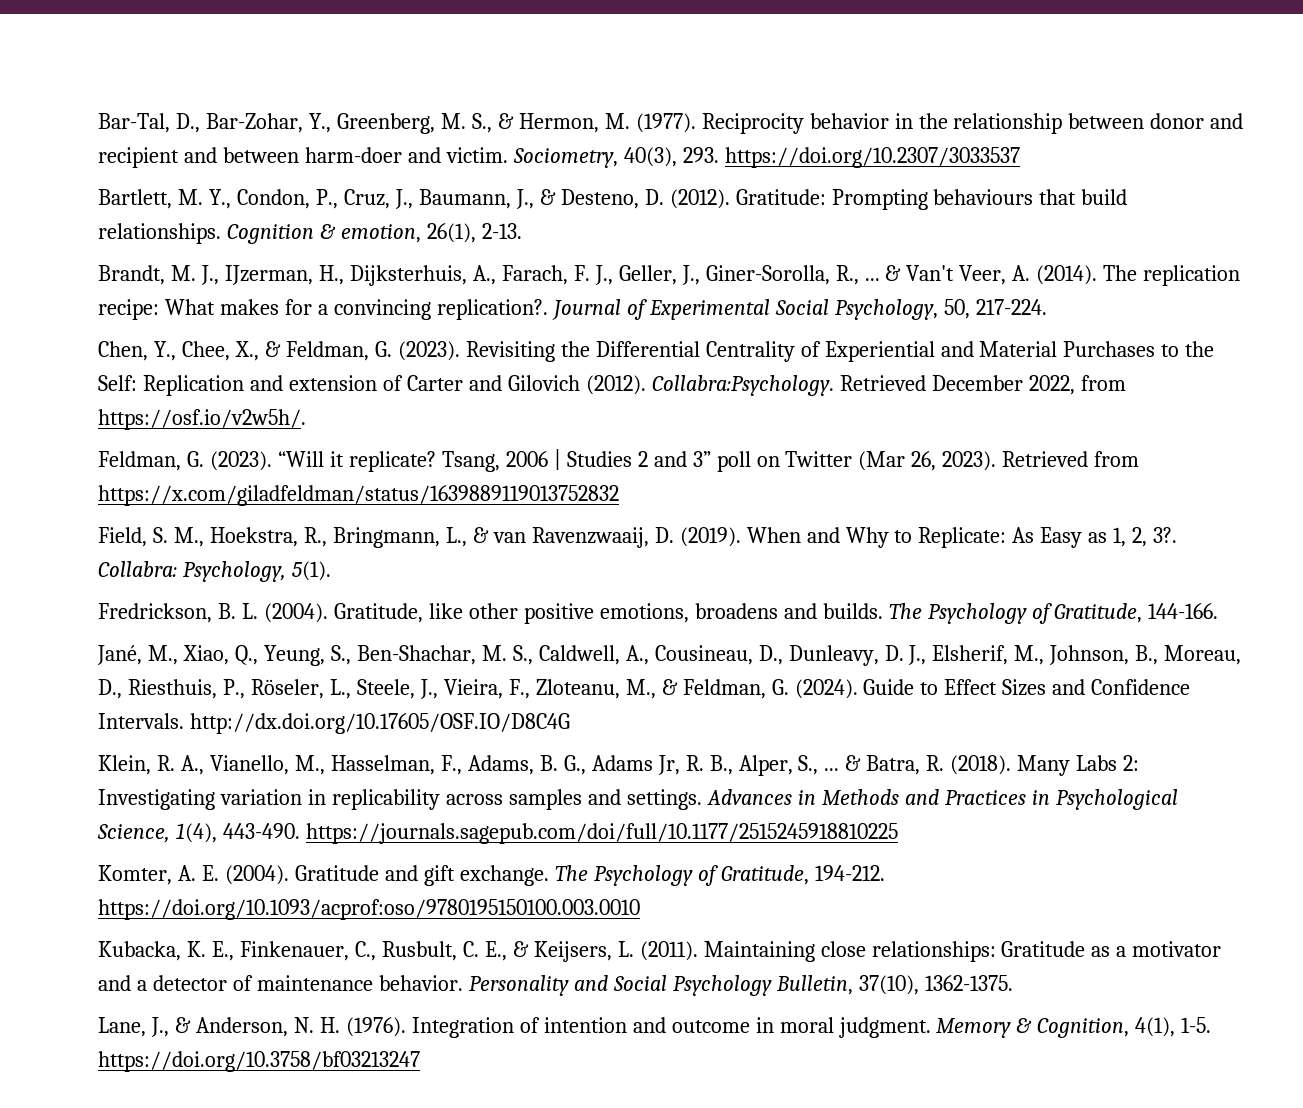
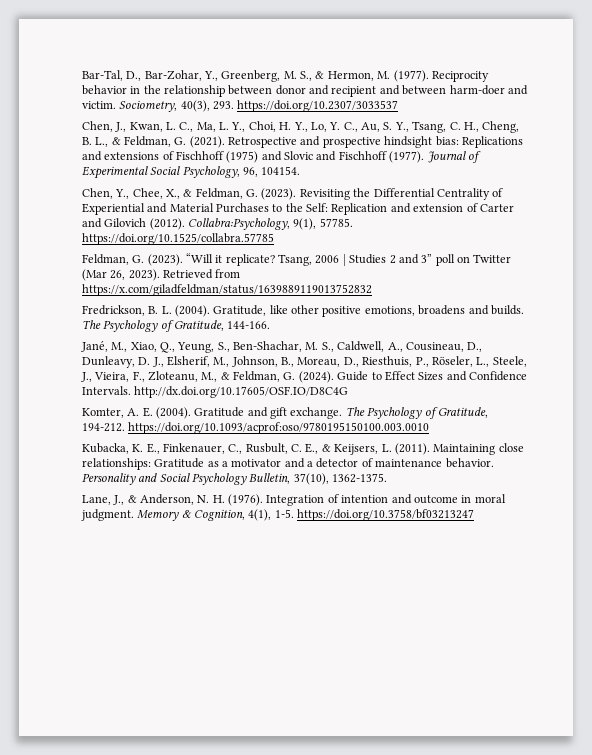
[98,189,1128,210] [98,223,523,244] [98,265,1241,286] [98,299,549,320] Bartlett, M. Y., Condon, P., Cruz, J., Baumann, J., & Desteno, D. (2012). Gratitude: Prompting behaviours that build relationships. Cognition & emotion, 26(1), 2-13. // Brandt, M. J., IJzerman, H., Dijksterhuis, A., Farach, F. J., Geller, J., Giner-Sorolla, R., ... & Van't Veer, A. (2014). The replication recipe: What makes for a convincing replication?. -> [81,121,520,133] [81,136,523,148] [81,151,425,163] Chen, J., Kwan, L. C., Ma, L. Y., Choi, H. Y., Lo, Y. C., Au, S. Y., Tsang, C. H., Cheng, B. L., & Feldman, G. (2021). Retrospective and prospective hindsight bias: Replications and extensions of Fischhoff (1975) and Slovic and Fischhoff (1977).
[943,299,1047,319] 50, 217-224. -> [242,166,301,177] 96, 104154.
[651,375,1126,396] [98,409,307,430] Collabra:Psychology. Retrieved December 2022, from https://osf.io/v2w5h/. -> [187,218,353,230] [81,233,274,245] Collabra:Psychology, 9(1), 57785. https://doi.org/10.1525/collabra.57785
[98,527,1178,548] [98,561,332,582] // Field, S. M., Hoekstra, R., Bringmann, L., & van Ravenzwaaij, D. (2019). When and Why to Replicate: As Easy as 1, 2, 3?. Collabra: Psychology, 5(1). -> (372, 290) none
[98,755,1139,776] [98,789,1178,810] [97,823,899,844] // Klein, R. A., Vianello, M., Hasselman, F., Adams, B. G., Adams Jr, R. B., Alper, S., ... & Batra, R. (2018). Many Labs 2: Investigating variation in replicability across samples and settings. Advances in Methods and Practices in Psychological Science, 1(4), 443-490. https://journals.sagepub.com/doi/full/10.1177/2515245918810225 -> (349, 392) none

